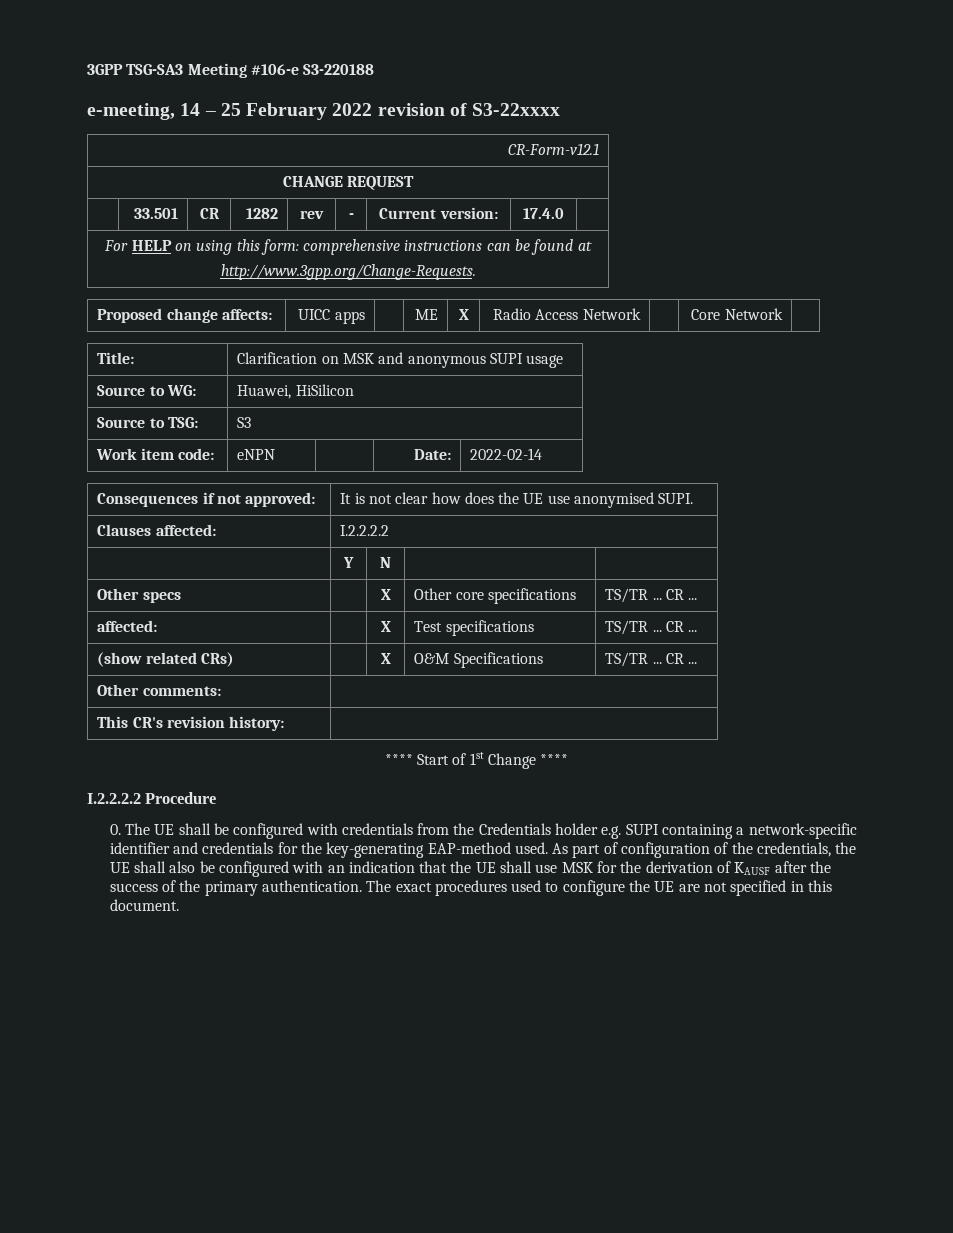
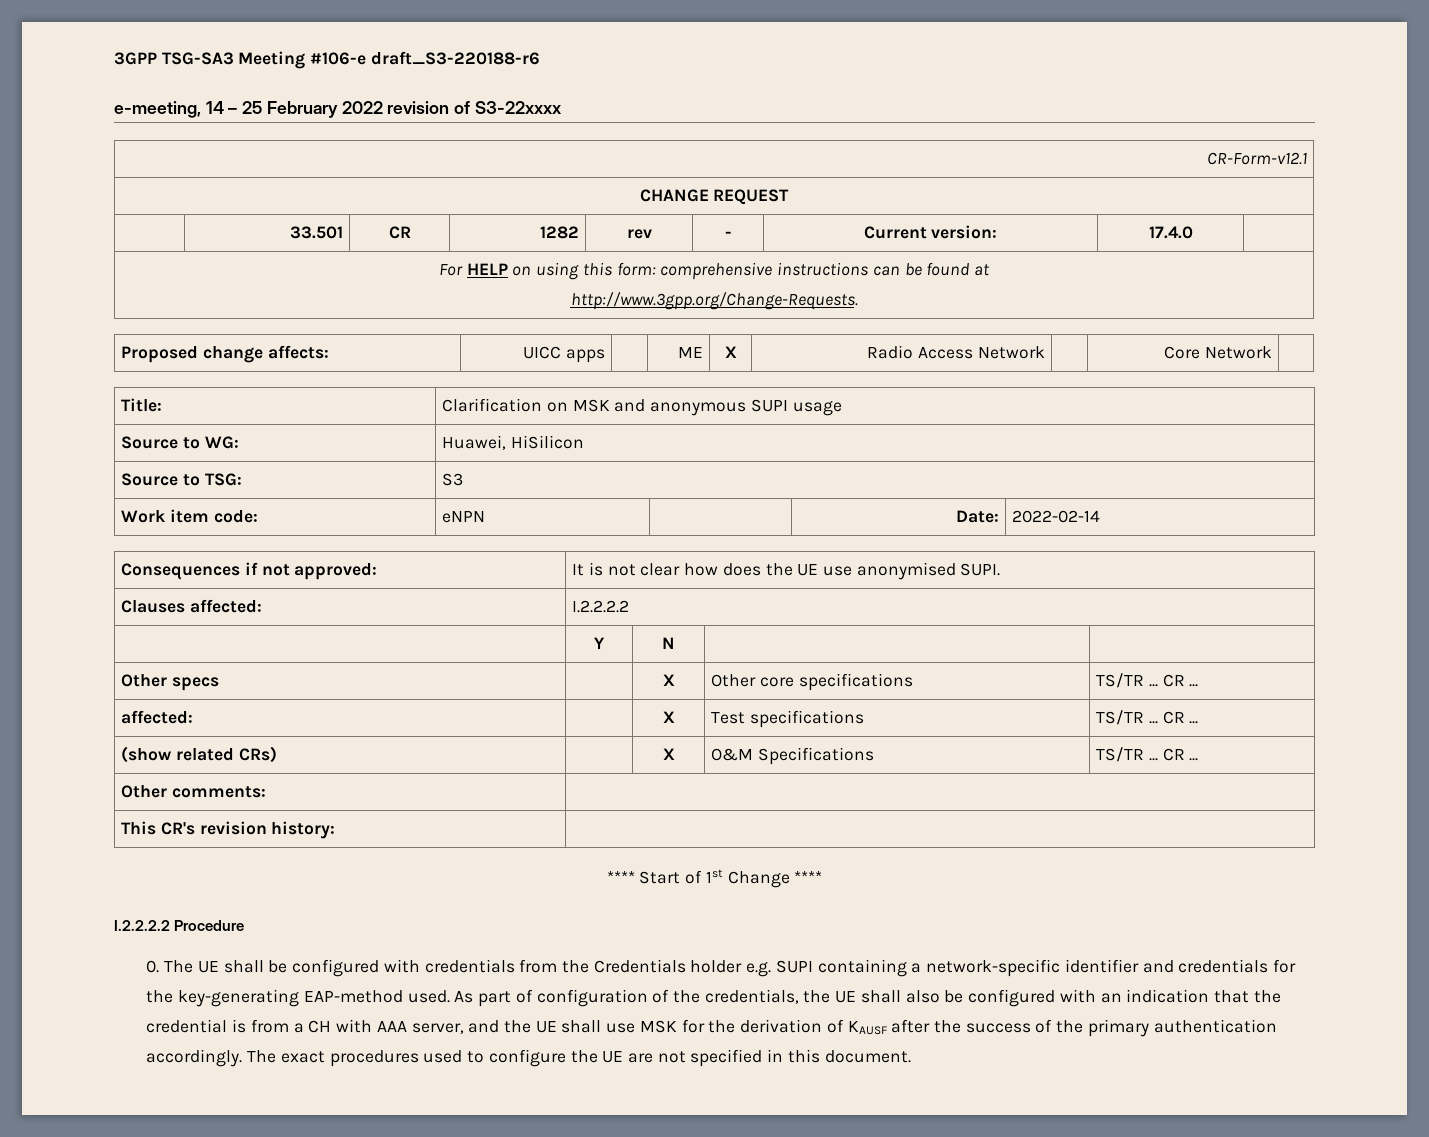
[303,64,375,75] S3-220188 -> [370,51,540,65] draft_S3-220188-r6
(472, 867) none -> [146,1019,532,1034] credential is from a CH with AAA server, and the
[261,880,362,892] authentication. -> [1153,1019,1277,1033] [146,1049,243,1067] authentication accordingly.

